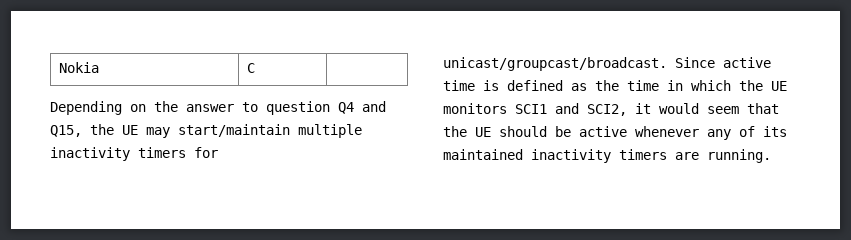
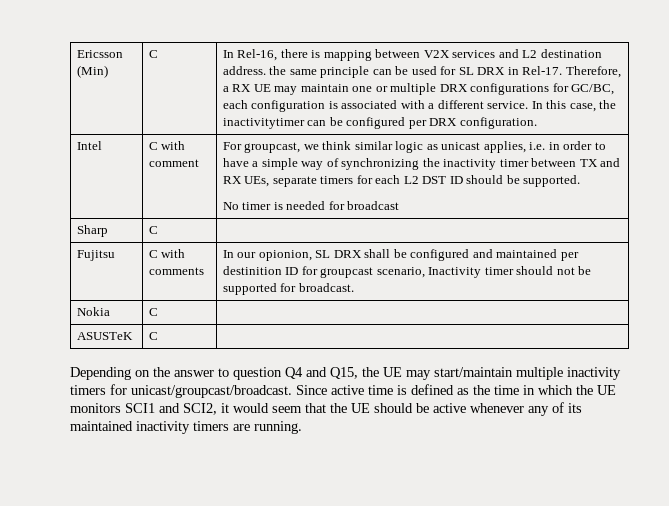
(59, 67) none -> [76,50,123,58] [76,65,108,78] [148,50,158,58] [222,49,602,61] [222,66,621,78] [222,83,615,95] [222,100,617,112] [222,117,537,129] [76,141,102,150] [148,141,186,150] [148,159,199,167] [222,141,606,153] [222,158,621,170] [222,175,581,187] [222,201,400,210] [76,225,108,237] [148,226,158,234] [76,250,115,261] [148,249,186,258] [148,267,204,275] [222,249,579,261] [222,266,592,278] [222,283,354,295] Ericsson (Min) | C | In Rel-16, there is mapping between V2X services and L2 destination address. the same principle can be used for SL DRX in Rel-17. Therefore, a RX UE may maintain one or multiple DRX configurations for GC/BC, each configuration is associated with a different service. In this case, the inactivitytimer can be configured per DRX configuration. // Intel | C with comment | For groupcast, we think similar logic as unicast applies, i.e. in order to have a simple way of synchronizing the inactivity timer between TX and RX UEs, separate timers for each L2 DST ID should be supported. // No timer is needed for broadcast // Sharp | C | // Fujitsu | C with comments | In our opionion, SL DRX shall be configured and maintained per destinition ID for groupcast scenario, Inactivity timer should not be supported for broadcast. //
(256, 68) none -> [76,332,133,340] [148,332,158,340] // ASUSTeK | C |

